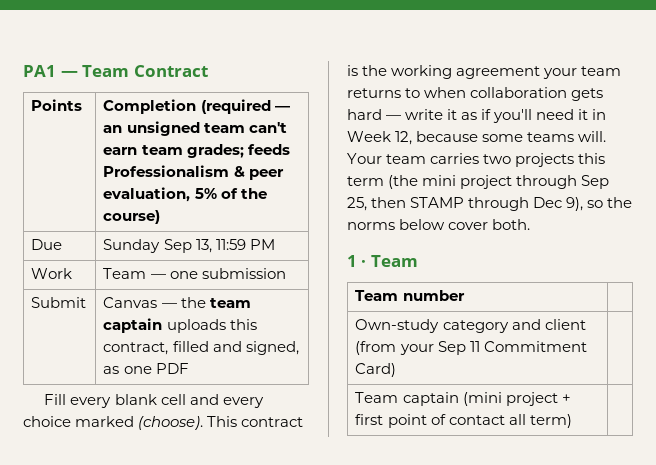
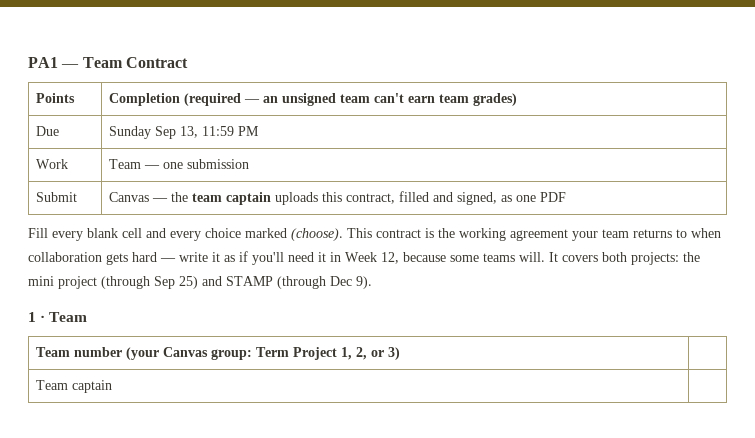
[186,144,290,158] [103,165,284,180] [103,187,267,202] [103,210,161,224] grades; feeds Professionalism & peer evaluation, 5% of the course) -> [472,93,517,106] grades)
[347,153,606,167] [347,175,610,189] [347,197,633,211] [347,219,531,230] Your team carries two projects this term (the mini project through Sep 25, then STAMP through Dec 9), so the norms below cover both. -> [549,252,700,265] [28,276,372,289] It covers both projects: the mini project (through Sep 25) and STAMP (through Dec 9).
[355,319,586,333] [355,341,587,355] [355,363,397,377] [355,392,571,406] [355,414,572,428] | // Own-study category and client (from your Sep 11 Commitment Card) | // Team captain (mini project + first point of contact all term) -> [125,347,400,360] [35,380,112,393] (your Canvas group: Term Project 1, 2, or 3) | // Team captain

